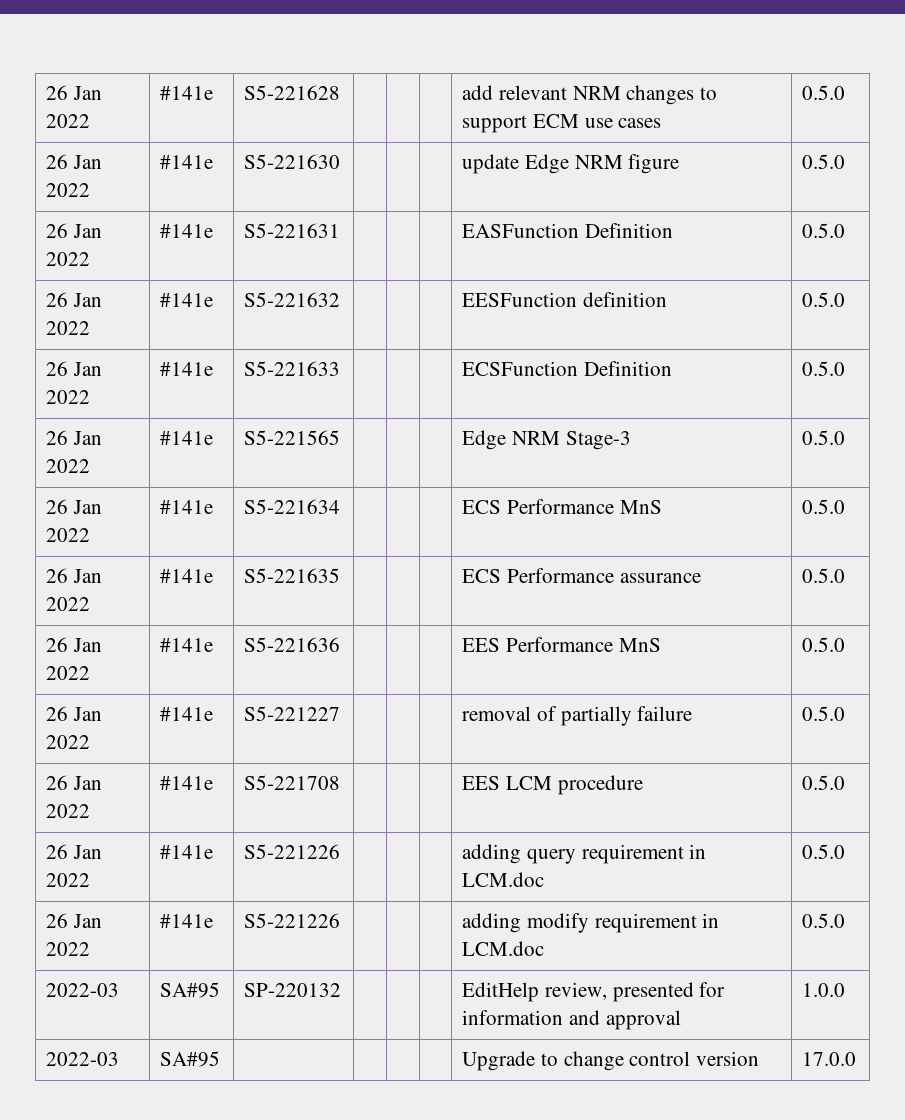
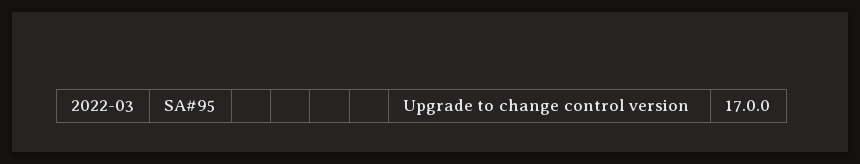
[46,85,102,100] [46,114,91,128] [160,86,214,100] [244,85,341,100] [462,85,717,105] [462,114,662,133] [802,85,846,100] [46,154,102,169] [46,183,91,197] [160,155,214,169] [244,154,341,169] [462,154,680,174] [802,154,846,169] [46,223,102,238] [46,252,91,266] [160,224,214,238] [244,223,341,238] [462,223,673,238] [802,223,846,238] [46,292,102,307] [46,321,91,335] [160,293,214,307] [244,292,341,307] [462,292,667,307] [802,292,846,307] [46,361,102,376] [46,390,91,404] [160,362,214,376] [244,361,341,376] [462,361,672,376] [802,361,846,376] [46,430,102,445] [46,459,91,473] [160,431,214,445] [244,430,341,445] [462,430,631,450] [802,430,846,445] [46,499,102,514] [46,528,91,542] [160,500,214,514] [244,499,341,514] [462,499,662,514] [802,499,846,514] [46,568,102,583] [46,597,91,611] [160,569,214,583] [244,568,341,583] [462,568,701,583] [802,568,846,583] [46,637,102,652] [46,666,91,680] [160,638,214,652] [244,637,341,652] [462,637,661,652] [802,637,846,652] [46,706,102,721] [46,735,91,749] [160,707,214,721] [244,706,341,721] [462,706,693,726] [802,706,846,721] [46,775,102,790] [46,804,91,818] [160,776,214,790] [244,775,341,790] [462,775,643,795] [802,775,846,790] [46,844,102,859] [46,873,91,887] [160,845,214,859] [244,844,341,859] [462,844,707,864] [462,872,545,887] [802,844,846,859] [46,913,102,928] [46,942,91,956] [160,914,214,928] [244,913,341,928] [462,913,720,933] [462,941,545,956] [802,913,846,928] [46,983,120,997] [160,982,221,998] [244,983,342,997] [462,982,726,1002] [462,1010,681,1030] [802,983,846,997] 26 Jan 2022 | #141e | S5-221628 | | | | add relevant NRM changes to support ECM use cases | 0.5.0 // 26 Jan 2022 | #141e | S5-221630 | | | | update Edge NRM figure | 0.5.0 // 26 Jan 2022 | #141e | S5-221631 | | | | EASFunction Definition | 0.5.0 // 26 Jan 2022 | #141e | S5-221632 | | | | EESFunction definition | 0.5.0 // 26 Jan 2022 | #141e | S5-221633 | | | | ECSFunction Definition | 0.5.0 // 26 Jan 2022 | #141e | S5-221565 | | | | Edge NRM Stage-3 | 0.5.0 // 26 Jan 2022 | #141e | S5-221634 | | | | ECS Performance MnS | 0.5.0 // 26 Jan 2022 | #141e | S5-221635 | | | | ECS Performance assurance | 0.5.0 // 26 Jan 2022 | #141e | S5-221636 | | | | EES Performance MnS | 0.5.0 // 26 Jan 2022 | #141e | S5-221227 | | | | removal of partially failure | 0.5.0 // 26 Jan 2022 | #141e | S5-221708 | | | | EES LCM procedure | 0.5.0 // 26 Jan 2022 | #141e | S5-221226 | | | | adding query requirement in LCM.doc | 0.5.0 // 26 Jan 2022 | #141e | S5-221226 | | | | adding modify requirement in LCM.doc | 0.5.0 // 2022-03 | SA#95 | SP-220132 | | | | EditHelp review, presented for information and approval | 1.0.0 // -> (70, 106) none

